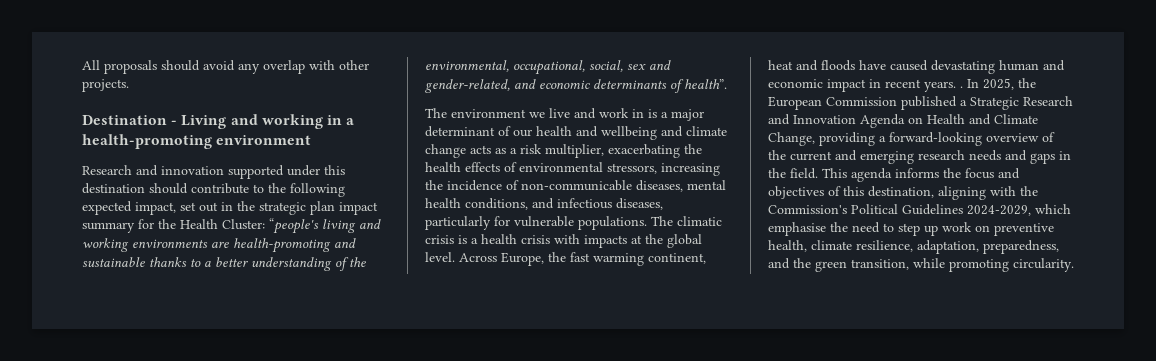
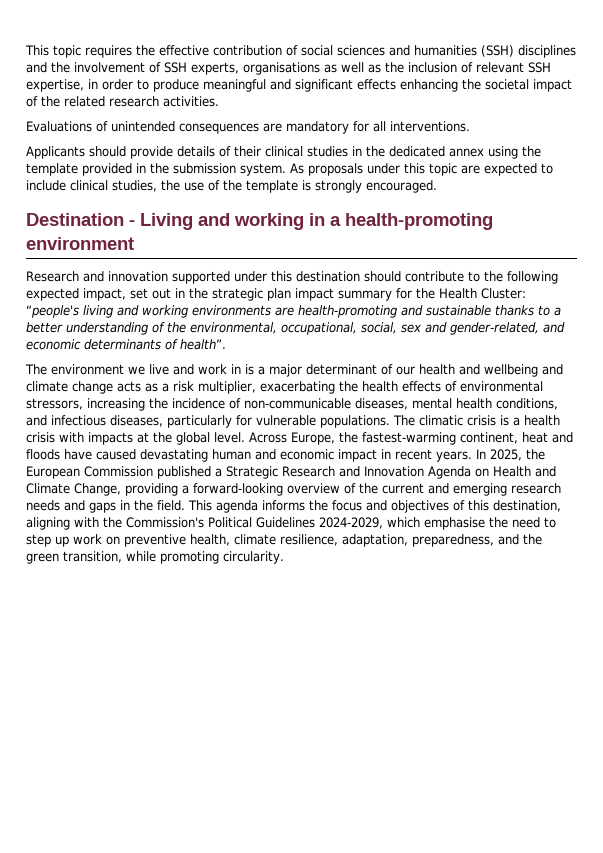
[82,60,369,74] [82,79,129,92] All proposals should avoid any overlap with other projects. -> [25,45,576,58] [26,62,551,75] [26,79,572,92] [26,96,219,107] [26,121,470,134] [26,146,541,159] [26,163,553,176] [26,180,437,193] This topic requires the effective contribution of social sciences and humanities (SSH) disciplines and the involvement of SSH experts, organisations as well as the inclusion of relevant SSH expertise, in order to produce meaningful and significant effects enhancing the societal impact of the related research activities. // Evaluations of unintended consequences are mandatory for all interventions. // Applicants should provide details of their clinical studies in the dedicated annex using the template provided in the submission system. As proposals under this topic are expected to include clinical studies, the use of the template is strongly encouraged.
[570,252,644,266] fast warming -> [362,432,456,445] fastest-warming
[960,86,963,88] . -> (472, 456) none

